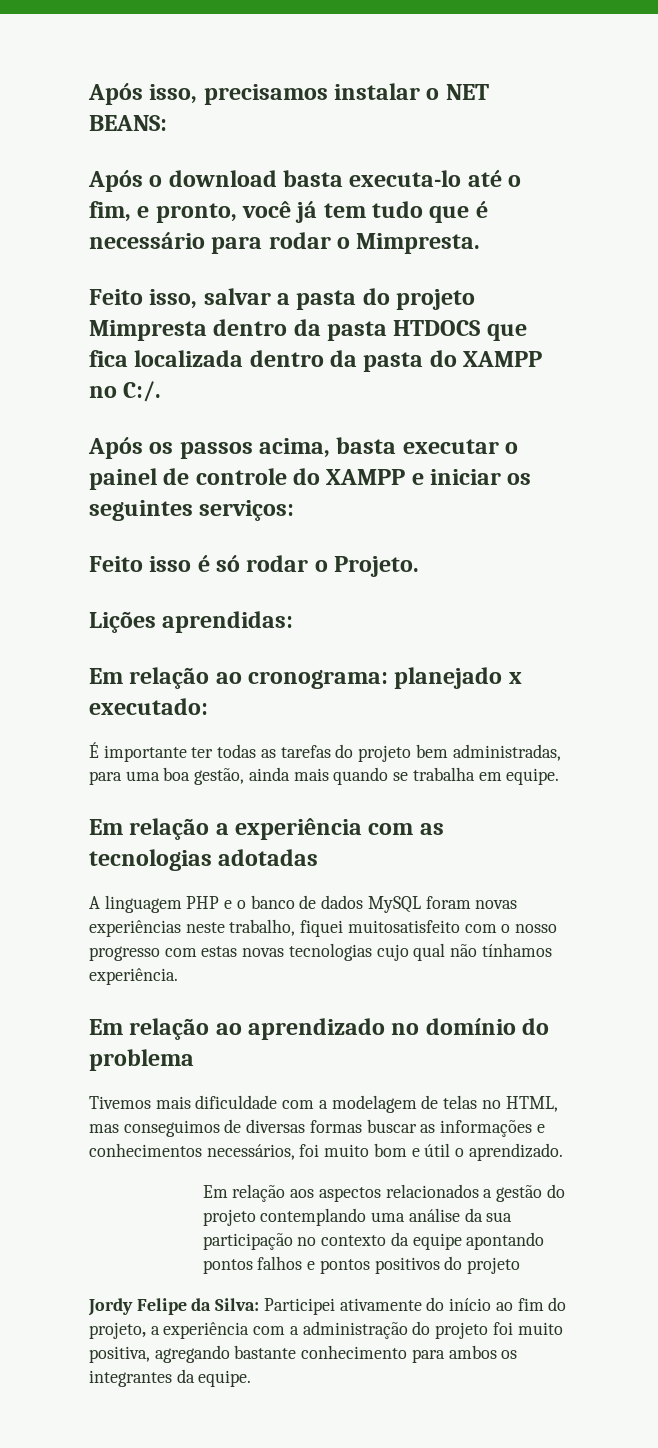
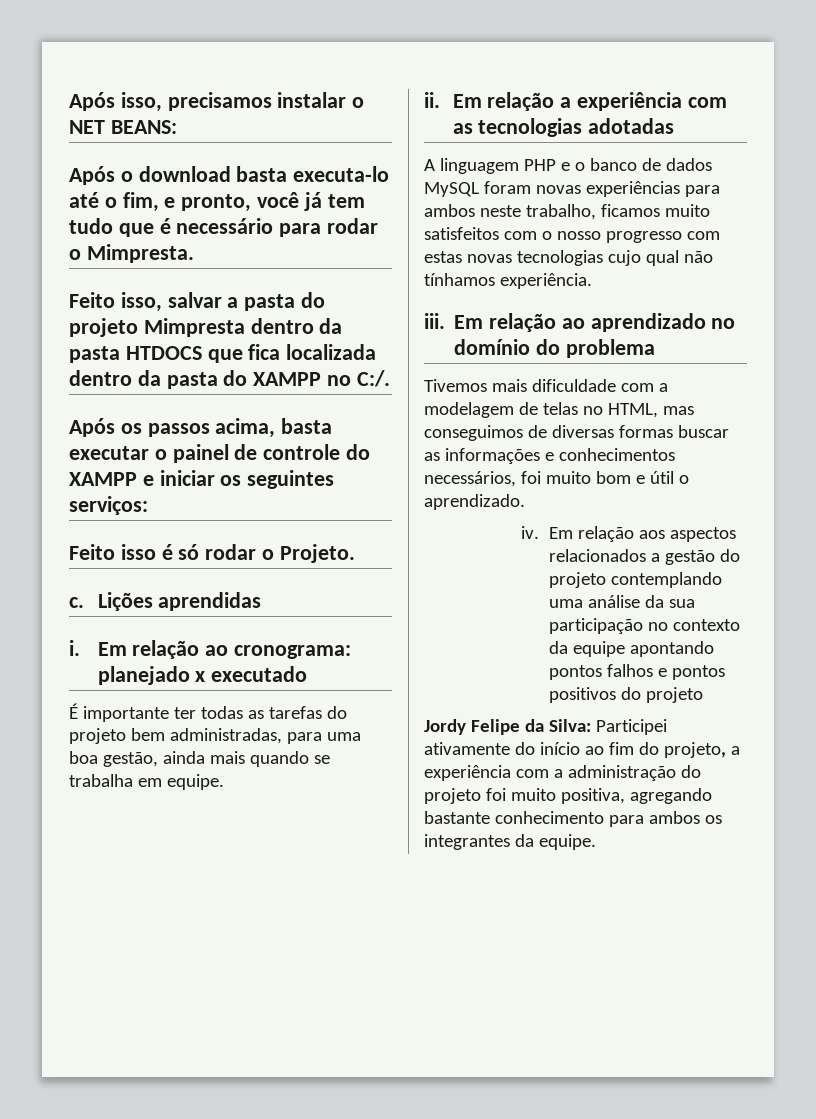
[89,611,294,633] Lições aprendidas: // -> [69,592,262,611] [69,640,80,656] c. Lições aprendidas // i.
[89,698,208,715] executado: -> [211,666,308,682] executado
(560, 776) none -> [424,92,440,108] ii.
[185,919,460,937] neste trabalho, fiquei muitosatisfeito -> [684,185,720,197] [424,204,710,220] [424,227,499,240] para ambos neste trabalho, ficamos muito satisfeitos
(178, 976) none -> [424,313,445,329] iii.
(563, 1152) none -> [520,526,539,539] iv.

